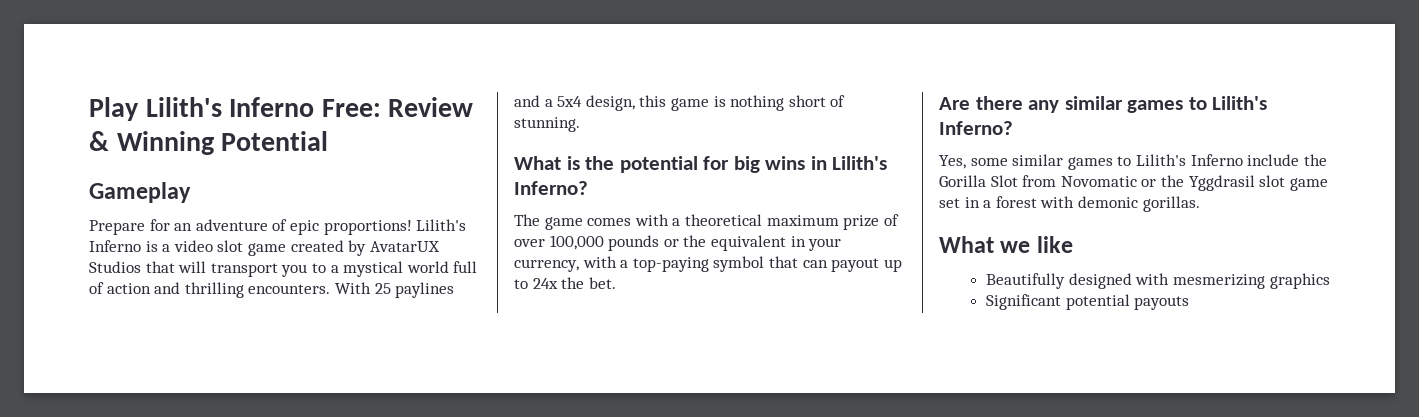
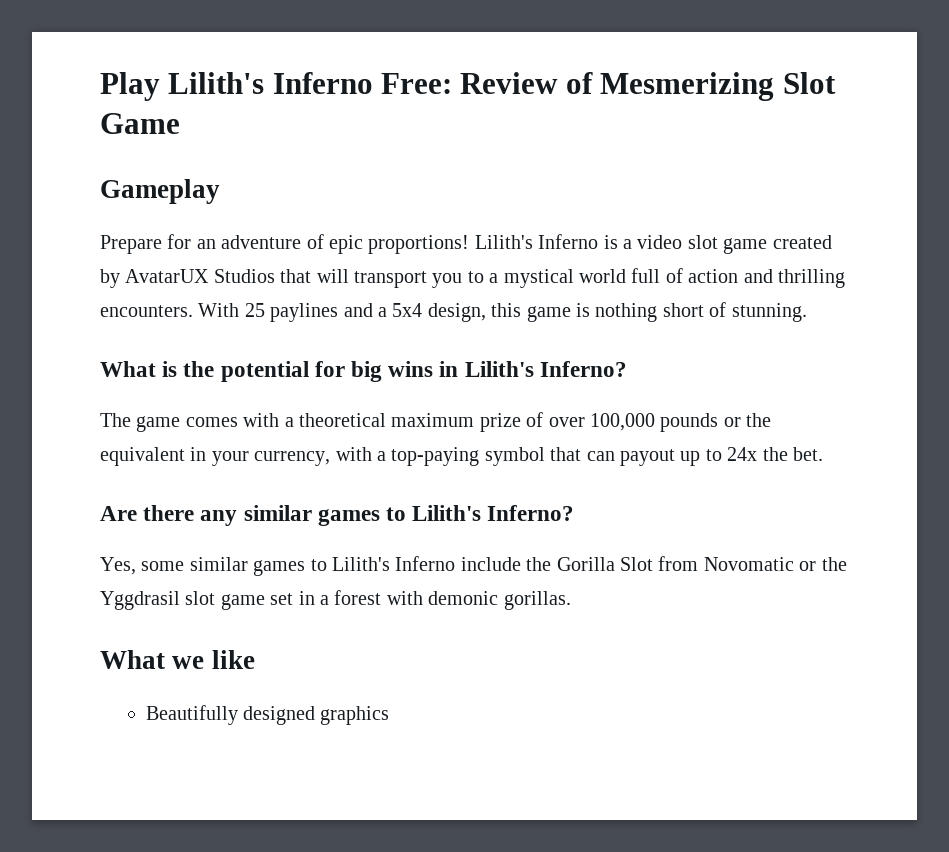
[89,131,329,155] & Winning Potential -> [565,72,836,101] [100,113,180,134] of Mesmerizing Slot Game
[1135,273,1266,289] with mesmerizing -> (315, 715) none
[986,294,1190,310] // Significant potential payouts -> (390, 715) none

